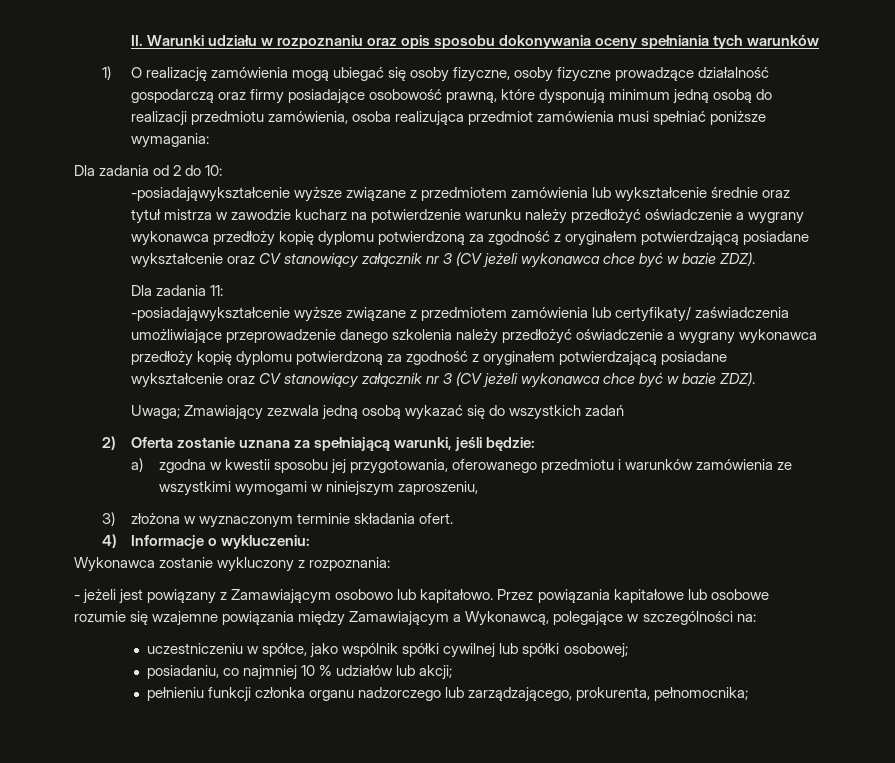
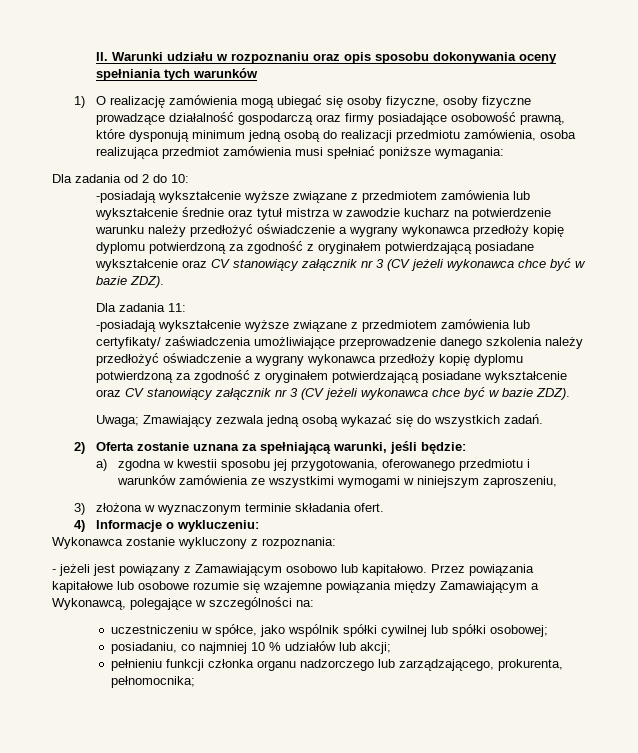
[130,187,290,202] -posiadająwykształcenie -> [96,191,242,203] -posiadają wykształcenie
[130,307,290,322] -posiadająwykształcenie -> [96,320,242,332] -posiadają wykształcenie
[585,405,625,416] zadań -> [504,414,544,424] zadań.

